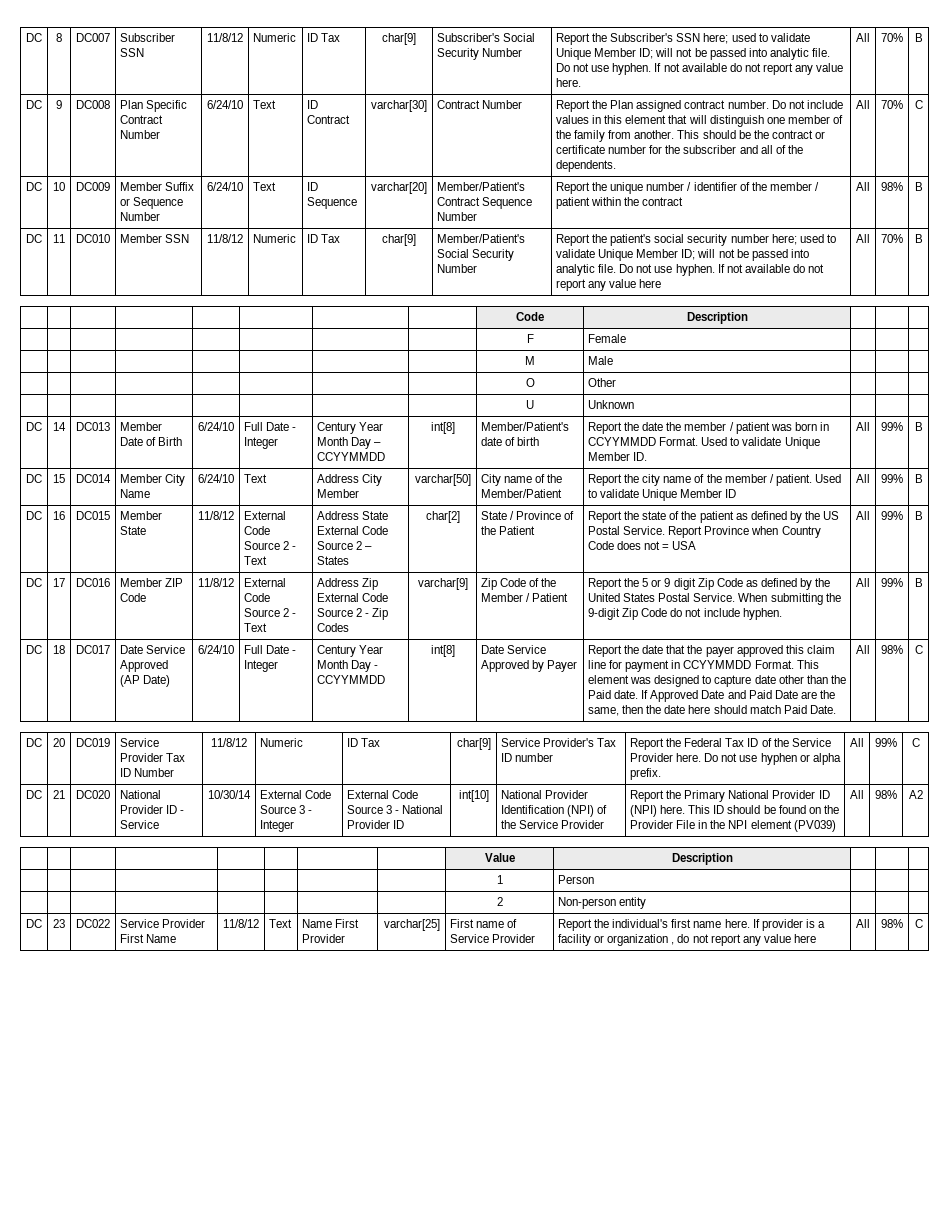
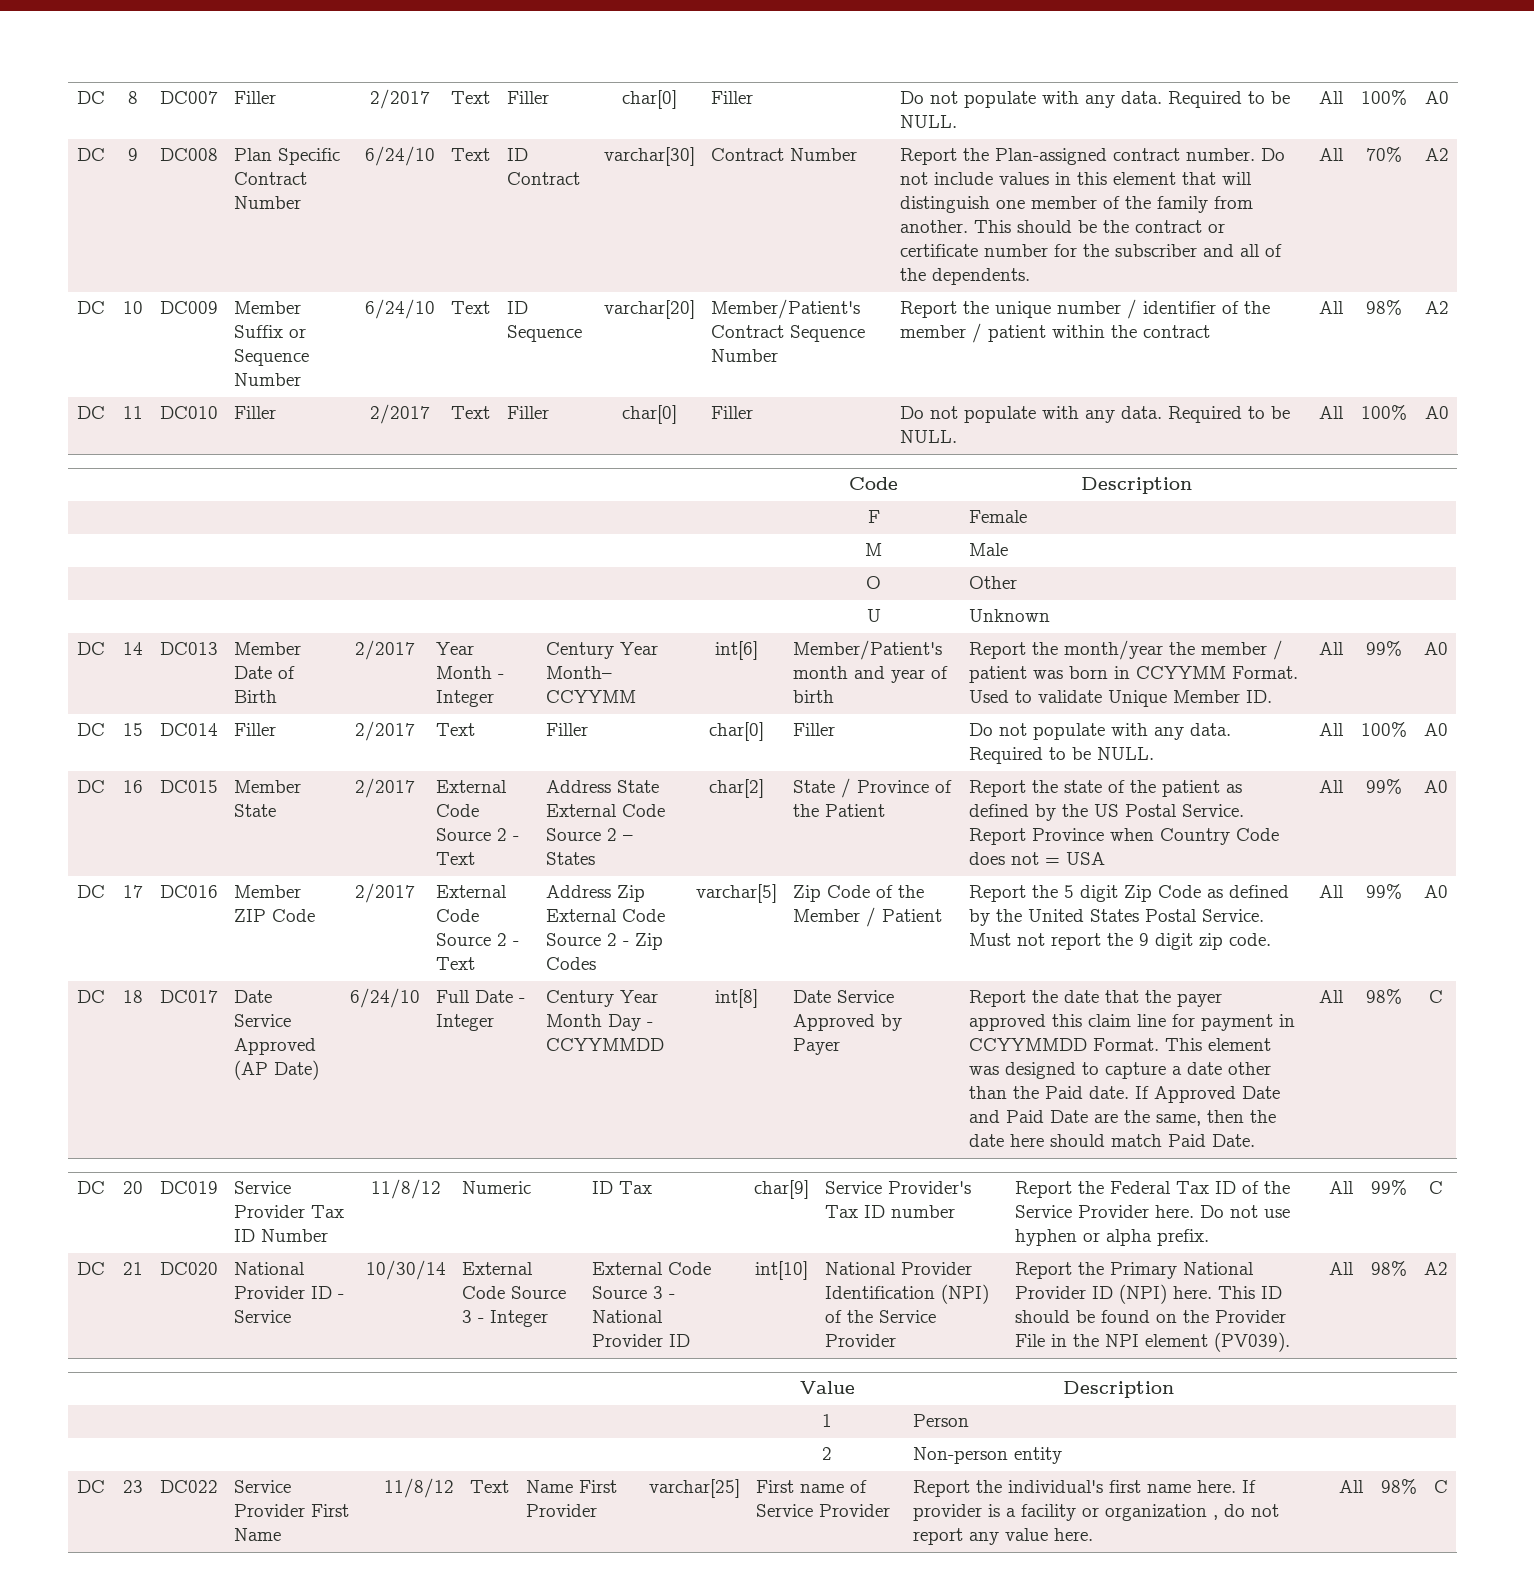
[120,33,176,42] [120,48,145,57] [206,33,243,42] [253,33,297,42] [307,33,341,42] [382,33,416,45] [437,33,536,42] [437,48,523,60] [556,33,810,45] [556,48,830,60] [556,63,844,75] [556,78,582,87] [856,33,870,42] [881,33,903,42] [914,33,923,42] Subscriber SSN | 11/8/12 | Numeric | ID Tax | char[9] | Subscriber's Social Security Number | Report the Subscriber's SSN here; used to validate Unique Member ID; will not be passed into analytic file. Do not use hyphen. If not available do not report any value here. | All | 70% | B -> [234,91,277,104] [369,89,430,109] [451,91,491,104] [507,91,550,104] [621,90,677,109] [711,91,754,104] [900,91,1291,108] [900,115,958,128] [1319,91,1344,104] [1360,90,1407,105] [1424,91,1449,104] Filler | 2/2017 | Text | Filler | char[0] | Filler | Do not populate with any data. Required to be NULL. | All | 100% | A0
[610,100,682,112] Plan assigned -> [995,148,1108,165] Plan-assigned
[914,100,923,109] C -> [1424,148,1449,161] A2
[914,182,923,191] B -> [1424,301,1449,314] A2
[120,234,190,243] [206,234,243,243] [253,234,297,243] [307,234,341,243] [382,234,416,246] [437,234,526,243] [437,249,515,261] [437,264,478,273] [556,234,836,246] [556,249,809,261] [556,264,825,276] [556,279,662,291] [856,234,870,243] [881,234,903,243] [914,234,923,243] Member SSN | 11/8/12 | Numeric | ID Tax | char[9] | Member/Patient's Social Security Number | Report the patient's social security number here; used to validate Unique Member ID; will not be passed into analytic file. Do not use hyphen. If not available do not report any value here | All | 70% | B -> [234,406,277,419] [369,404,430,424] [451,406,491,419] [507,406,550,419] [621,405,677,424] [711,406,754,419] [900,406,1291,423] [900,430,958,443] [1319,406,1344,419] [1360,405,1407,420] [1424,406,1449,419] Filler | 2/2017 | Text | Filler | char[0] | Filler | Do not populate with any data. Required to be NULL. | All | 100% | A0
[197,422,234,431] [244,422,297,431] [244,437,279,449] [317,422,384,434] [317,437,382,449] [317,452,386,461] [430,422,455,434] [481,422,570,431] [481,437,503,446] 6/24/10 | Full Date - Integer | Century Year Month Day – CCYYMMDD | int[8] | Member/Patient's date -> [355,640,415,660] [436,642,475,655] [436,666,505,679] [436,690,495,707] [546,642,659,659] [546,666,613,679] [546,690,637,703] [715,641,758,660] [793,640,943,660] [793,666,926,683] 2/2017 | Year Month - Integer | Century Year Month– CCYYMM | int[6] | Member/Patient's month and year
[642,422,664,431] date -> [1064,640,1164,660] month/year
[588,437,657,446] CCYYMMDD -> [1136,666,1227,679] CCYYMM
[914,422,923,431] B -> [1424,642,1448,655] A0
[120,474,186,486] [120,489,151,498] [197,474,234,483] [244,474,268,483] [317,474,383,486] [317,489,360,498] [414,474,471,486] [481,474,563,486] [481,489,563,498] [588,474,841,486] [588,489,737,501] [856,474,870,483] [881,474,903,483] [914,474,923,483] Member City Name | 6/24/10 | Text | Address City Member | varchar[50] | City name of the Member/Patient | Report the city name of the member / patient. Used to validate Unique Member ID | All | 99% | B -> [234,723,277,736] [355,721,415,741] [436,723,476,736] [546,723,589,736] [709,722,764,741] [793,723,836,736] [969,723,1232,740] [969,747,1155,764] [1319,723,1344,736] [1360,722,1407,737] [1424,723,1448,736] Filler | 2/2017 | Text | Filler | char[0] | Filler | Do not populate with any data. Required to be NULL. | All | 100% | A0
[197,511,234,520] 11/8/12 -> [355,778,415,798] 2/2017
[914,511,923,520] B -> [1424,780,1448,793] A0
[197,578,234,587] 11/8/12 -> [355,883,415,903] 2/2017
[417,578,468,590] varchar[9] -> [696,884,777,903] varchar[5]
[651,578,671,587] or 9 -> (1075, 891) none
[738,593,841,605] [588,608,782,620] [856,578,870,587] [881,578,903,587] [914,578,923,587] When submitting the 9-digit Zip Code do not include hyphen. | All | 99% | B -> [969,933,1272,950] [1319,885,1344,898] [1365,884,1402,899] [1424,885,1448,898] Must not report the 9 digit zip code. | All | 99% | A0
(752, 681) none -> [1172,1066,1183,1075] a
[793,820,836,832] (PV039) -> [1214,1332,1291,1352] (PV039).
[793,934,816,943] here -> [1054,1528,1094,1541] here.

